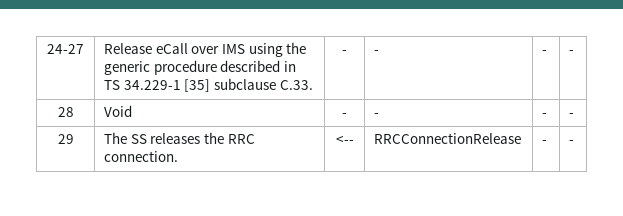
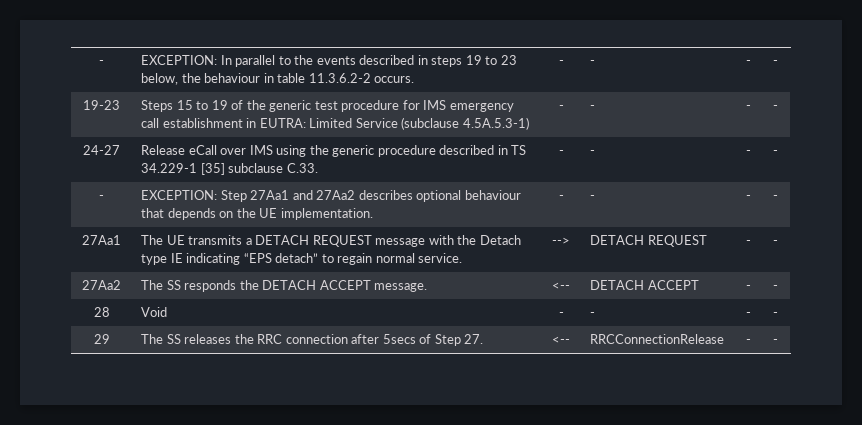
(47, 49) none -> [99,60,104,65] [141,55,517,67] [141,73,415,85] [558,60,564,65] [590,60,596,65] [746,60,752,65] [773,60,779,65] [83,100,120,110] [141,100,514,112] [141,117,529,130] [558,105,564,110] [590,105,596,110] [746,105,752,110] [773,105,779,110] - | EXCEPTION: In parallel to the events described in steps 19 to 23 below, the behaviour in table 11.3.6.2-2 occurs. | - | - | - | - // 19-23 | Steps 15 to 19 of the generic test procedure for IMS emergency call establishment in EUTRA: Limited Service (subclause 4.5A.5.3-1) | - | - | - | - //
(575, 52) none -> [99,195,104,200] [141,190,521,202] [141,208,373,220] [558,195,564,200] [590,195,596,200] [746,195,752,200] [773,195,779,200] [82,235,121,245] [141,235,521,247] [141,253,463,265] [552,237,570,245] [590,235,707,247] [746,240,752,245] [773,240,779,245] [82,280,121,290] [141,280,428,292] [552,282,570,290] [590,280,699,290] [746,285,752,290] [773,285,779,290] // - | EXCEPTION: Step 27Aa1 and 27Aa2 describes optional behaviour that depends on the UE implementation. | - | - | - | - // 27Aa1 | The UE transmits a DETACH REQUEST message with the Detach type IE indicating “EPS detach” to regain normal service. | --> | DETACH REQUEST | - | - // 27Aa2 | The SS responds the DETACH ACCEPT message. | <-- | DETACH ACCEPT | - | -
[104,151,179,162] connection. -> [285,334,484,346] connection after 5secs of Step 27.

